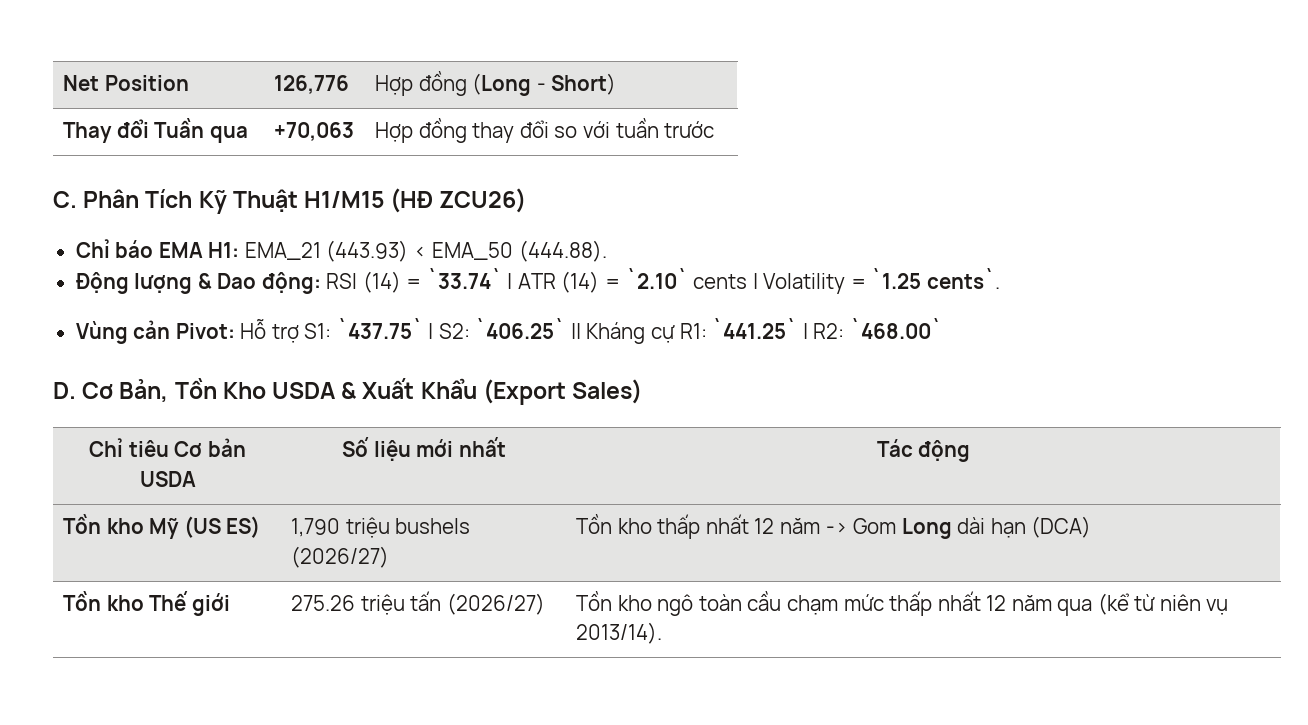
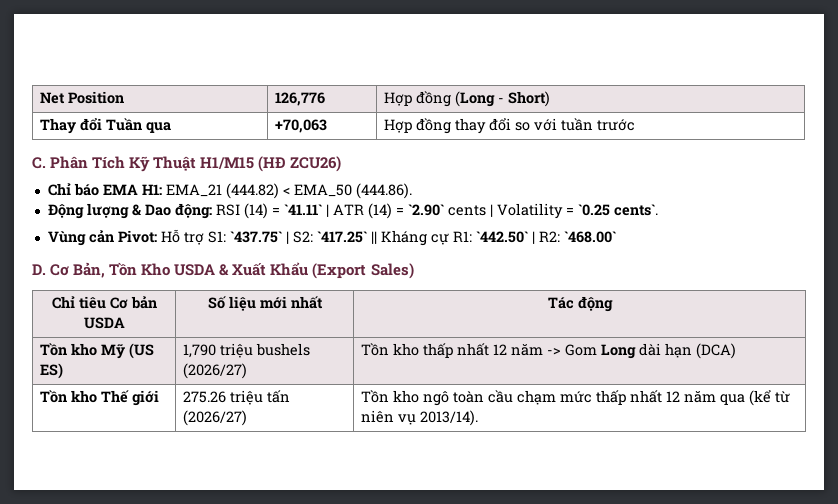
[326,240,409,262] (443.93) -> [225,183,279,199] (444.82)
[518,240,607,262] (444.88). -> [355,183,412,199] (444.86).
[426,268,502,289] `33.74` -> [283,204,323,215] `41.11`
[625,268,688,289] `2.10` -> [407,204,445,216] `2.90`
[871,268,922,289] `1.25 -> [577,204,610,216] `0.25
[475,318,566,339] `406.25` -> [316,231,368,243] `417.25`
[712,318,798,339] `441.25` -> [475,231,529,243] `442.50`

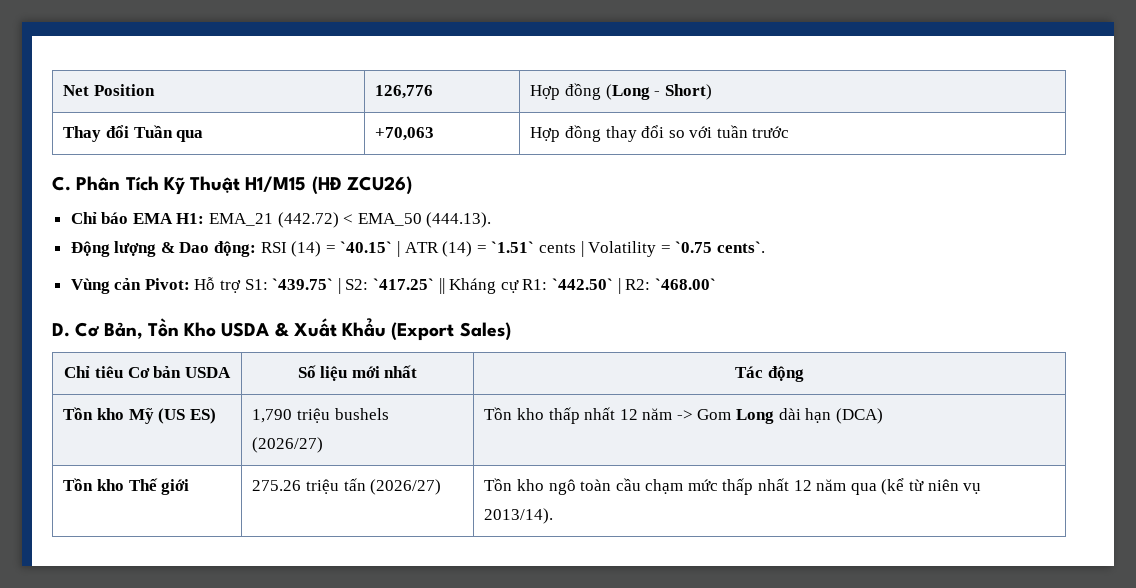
[225,183,279,199] (444.82) -> [277,212,339,228] (442.72)
[355,183,412,199] (444.86). -> [426,212,492,228] (444.13).
[283,204,323,215] `41.11` -> [340,241,393,253] `40.15`
[407,204,445,216] `2.90` -> [491,241,535,253] `1.51`
[577,204,610,216] `0.25 -> [675,241,713,253] `0.75
[229,231,283,243] `437.75` -> [272,278,334,290] `439.75`

